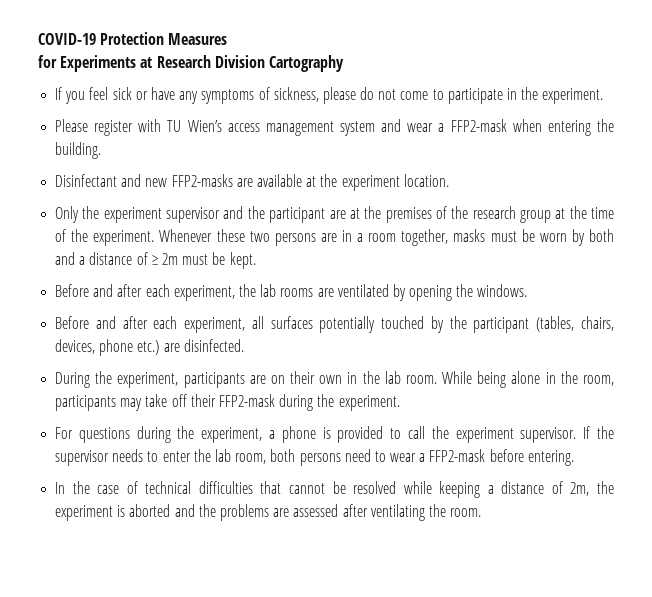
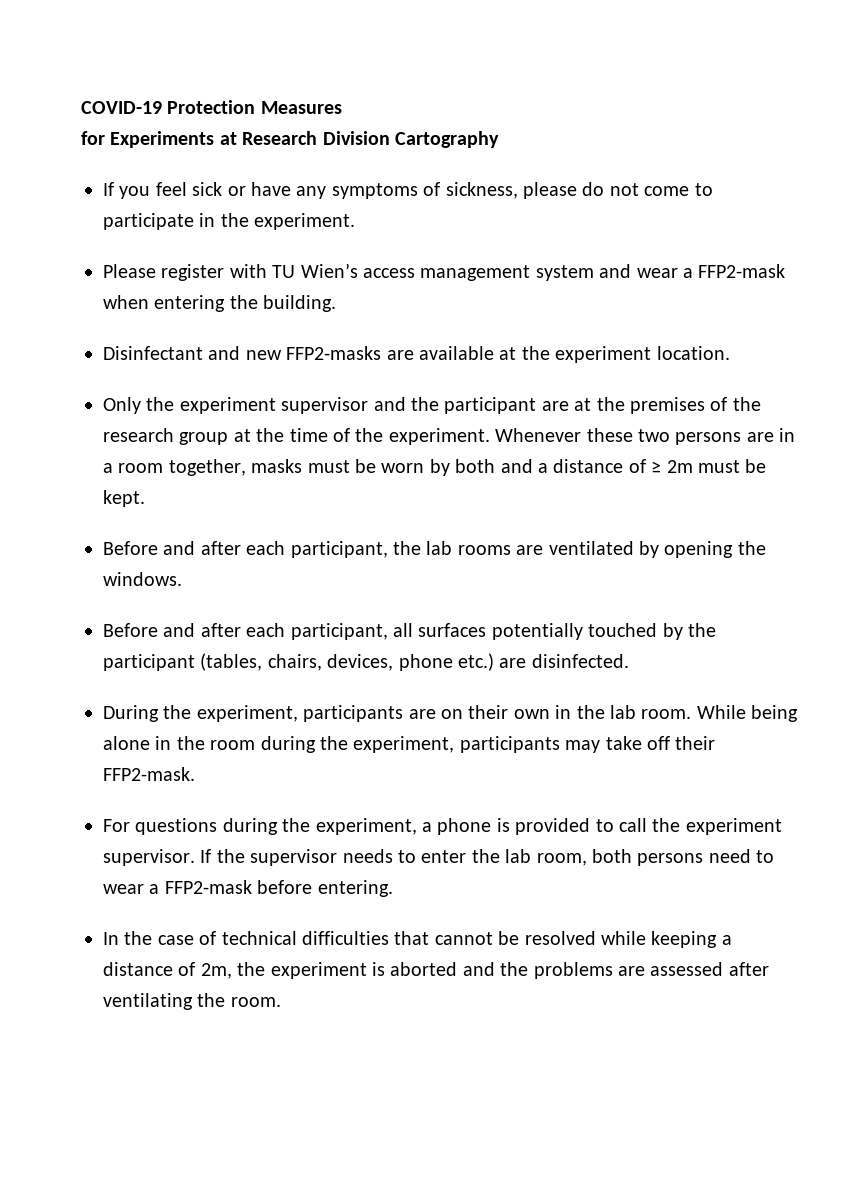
[173,285,235,301] experiment, -> [290,541,388,558] participant,
[184,317,246,333] experiment, -> [290,623,388,640] participant,
[583,375,614,386] room, -> [210,736,455,753] room during the experiment,
[218,394,400,411] FFP2-mask during the experiment. -> [103,767,195,781] FFP2-mask.

